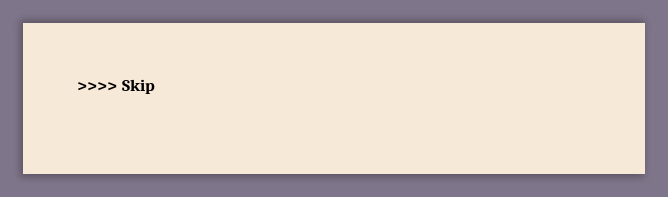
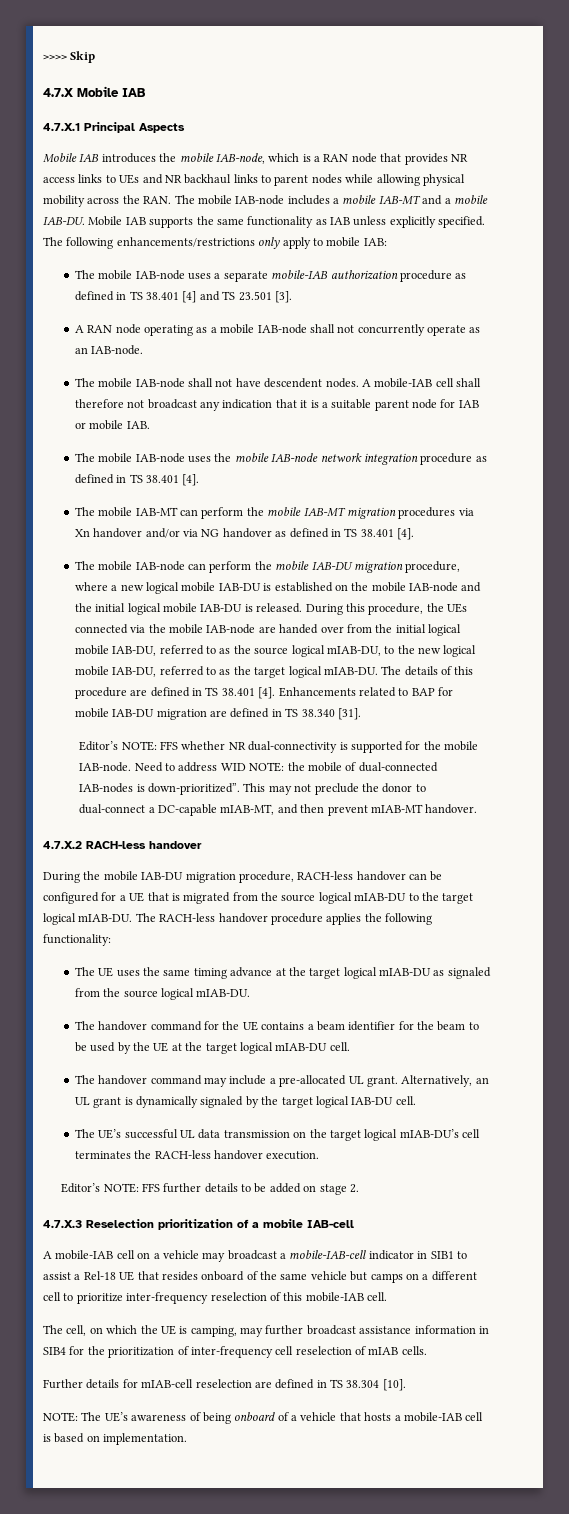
(155, 86) none -> [43,86,146,97] [43,122,185,133] [43,153,468,165] [43,174,465,186] [43,195,488,207] [43,216,486,228] [43,237,387,249] [74,270,467,282] [74,291,292,303] [74,324,481,336] [74,345,144,355] [74,378,482,388] [74,399,479,411] [74,420,150,430] [74,453,487,465] [74,474,200,486] [74,507,474,519] [74,528,415,540] [74,561,461,573] [74,582,482,594] [74,603,468,615] [74,624,462,636] [74,645,477,657] [74,666,474,678] [74,687,454,699] [74,708,361,720] [79,741,479,753] [79,762,438,772] [79,783,426,795] [79,804,478,816] [43,841,202,849] [43,871,443,883] [43,892,474,904] [43,913,432,925] [43,934,111,946] [74,967,491,979] [74,988,251,1000] [74,1021,479,1031] [74,1042,350,1054] [74,1075,489,1087] [74,1096,416,1108] [74,1129,481,1141] [74,1150,320,1160] [61,1183,359,1195] [43,1219,354,1230] [43,1250,467,1262] [43,1271,477,1283] [43,1292,387,1304] [43,1325,489,1337] [43,1346,427,1358] [43,1379,406,1391] [43,1412,484,1424] [43,1433,188,1445] // 4.7.X Mobile IAB // 4.7.X.1 Principal Aspects // Mobile IAB introduces the mobile IAB-node, which is a RAN node that provides NR access links to UEs and NR backhaul links to parent nodes while allowing physical mobility across the RAN. The mobile IAB-node includes a mobile IAB-MT and a mobile IAB-DU. Mobile IAB supports the same functionality as IAB unless explicitly specified. The following enhancements/restrictions only apply to mobile IAB: // The mobile IAB-node uses a separate mobile-IAB authorization procedure as defined in TS 38.401 [4] and TS 23.501 [3]. // A RAN node operating as a mobile IAB-node shall not concurrently operate as an IAB-node. // The mobile IAB-node shall not have descendent nodes. A mobile-IAB cell shall therefore not broadcast any indication that it is a suitable parent node for IAB or mobile IAB. // The mobile IAB-node uses the mobile IAB-node network integration procedure as defined in TS 38.401 [4]. // The mobile IAB-MT can perform the mobile IAB-MT migration procedures via Xn handover and/or via NG handover as defined in TS 38.401 [4]. // The mobile IAB-node can perform the mobile IAB-DU migration procedure, where a new logical mobile IAB-DU is established on the mobile IAB-node and the initial logical mobile IAB-DU is released. During this procedure, the UEs connected via the mobile IAB-node are handed over from the initial logical mobile IAB-DU, referred to as the source logical mIAB-DU, to the new logical mobile IAB-DU, referred to as the target logical mIAB-DU. The details of this procedure are defined in TS 38.401 [4]. Enhancements related to BAP for mobile IAB-DU migration are defined in TS 38.340 [31]. // Editor’s NOTE: FFS whether NR dual-connectivity is supported for the mobile IAB-node. Need to address WID NOTE: the mobile of dual-connected IAB-nodes is down-prioritized”. This may not preclude the donor to dual-connect a DC-capable mIAB-MT, and then prevent mIAB-MT handover. // 4.7.X.2 RACH-less handover // During the mobile IAB-DU migration procedure, RACH-less handover can be configured for a UE that is migrated from the source logical mIAB-DU to the target logical mIAB-DU. The RACH-less handover procedure applies the following functionality: // The UE uses the same timing advance at the target logical mIAB-DU as signaled from the source logical mIAB-DU. // The handover command for the UE contains a beam identifier for the beam to be used by the UE at the target logical mIAB-DU cell. // The handover command may include a pre-allocated UL grant. Alternatively, an UL grant is dynamically signaled by the target logical IAB-DU cell. // The UE’s successful UL data transmission on the target logical mIAB-DU’s cell terminates the RACH-less handover execution. // Editor’s NOTE: FFS further details to be added on stage 2. // 4.7.X.3 Reselection prioritization of a mobile IAB-cell // A mobile-IAB cell on a vehicle may broadcast a mobile-IAB-cell indicator in SIB1 to assist a Rel-18 UE that resides onboard of the same vehicle but camps on a different cell to prioritize inter-frequency reselection of this mobile-IAB cell. // The cell, on which the UE is camping, may further broadcast assistance information in SIB4 for the prioritization of inter-frequency cell reselection of mIAB cells. // Further details for mIAB-cell reselection are defined in TS 38.304 [10]. // NOTE: The UE’s awareness of being onboard of a vehicle that hosts a mobile-IAB cell is based on implementation.

